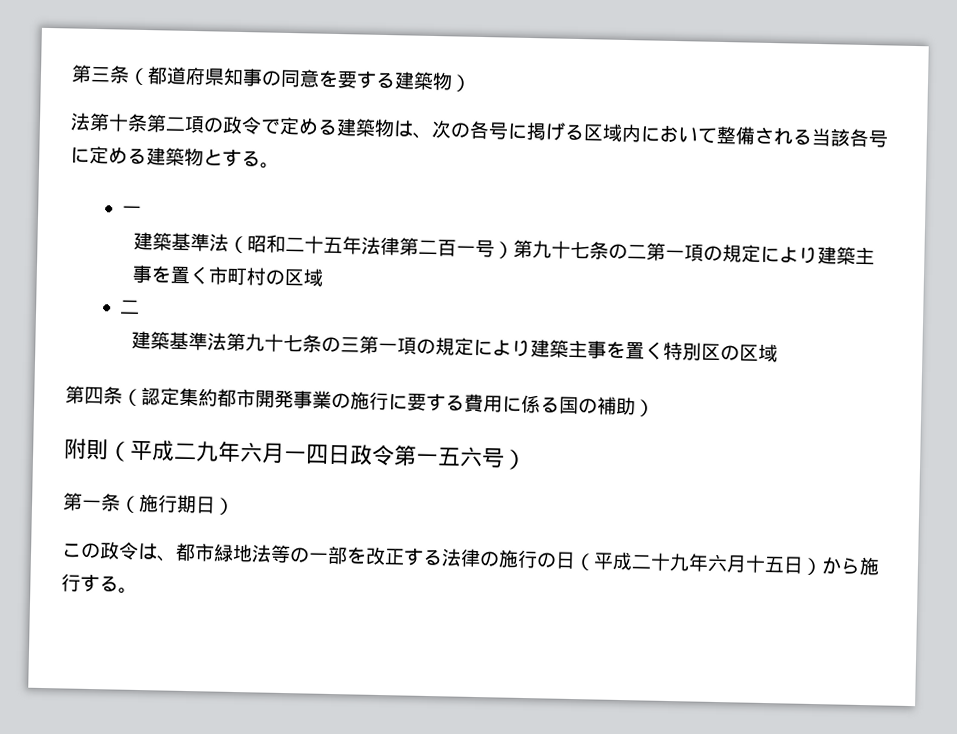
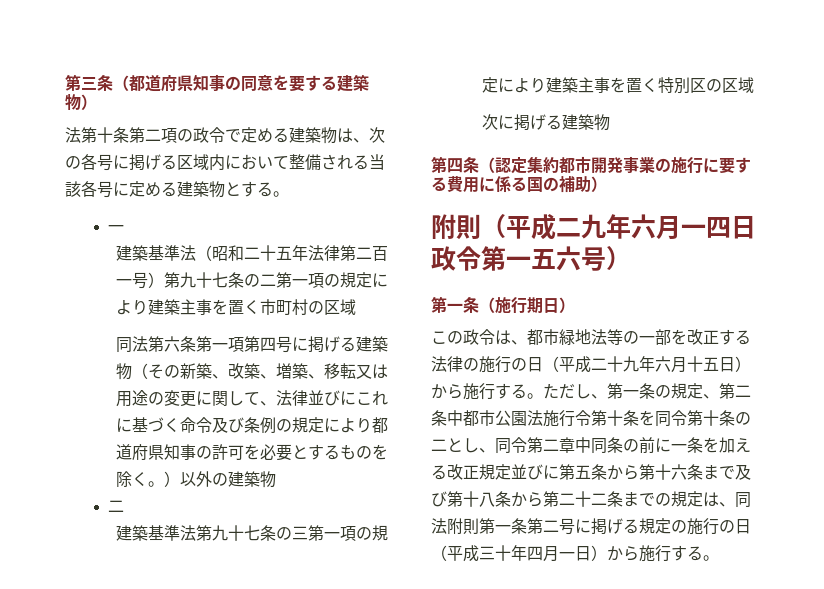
(325, 277) none -> [115,336,388,353] [115,363,388,380] [115,390,388,407] [115,417,388,434] [115,444,388,461] [115,471,276,488] // 同法第六条第一項第四号に掲げる建築物（その新築、改築、増築、移転又は用途の変更に関して、法律並びにこれに基づく命令及び条例の規定により都道府県知事の許可を必要とするものを除く。）以外の建築物
(779, 353) none -> [481,114,610,131] // 次に掲げる建築物
(138, 590) none -> [543,383,751,399] [431,410,751,427] [431,437,751,454] [431,464,751,480] [431,491,751,508] [431,518,751,535] [431,545,719,562] ただし、第一条の規定、第二条中都市公園法施行令第十条を同令第十条の二とし、同令第二章中同条の前に一条を加える改正規定並びに第五条から第十六条まで及び第十八条から第二十二条までの規定は、同法附則第一条第二号に掲げる規定の施行の日（平成三十年四月一日）から施行する。

